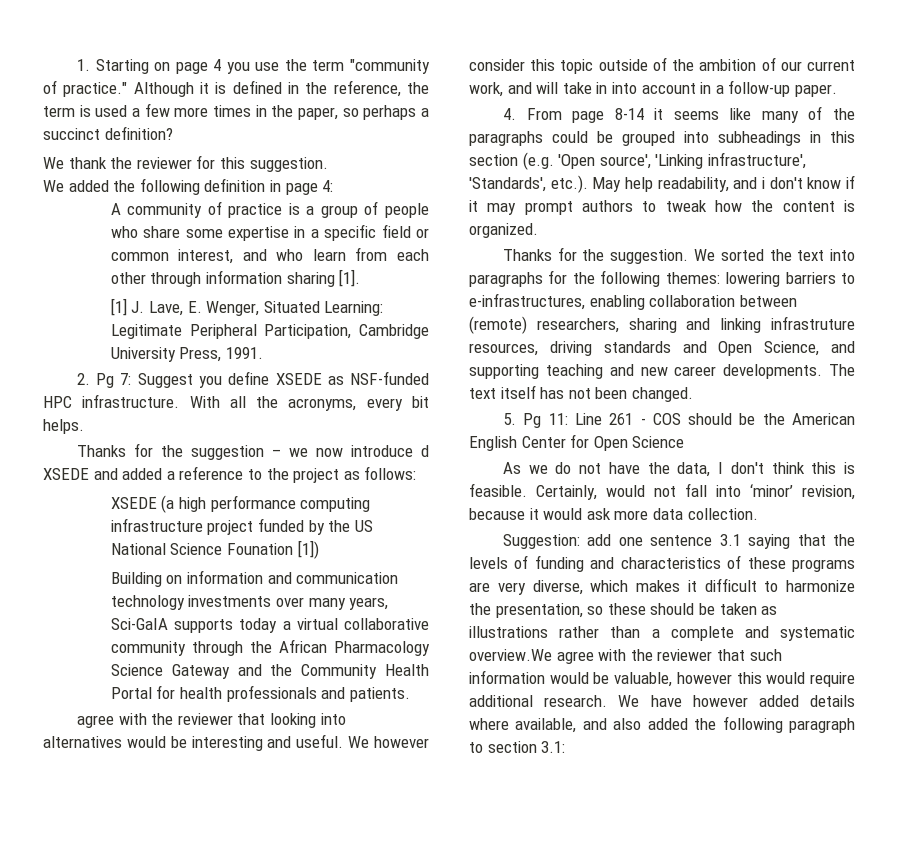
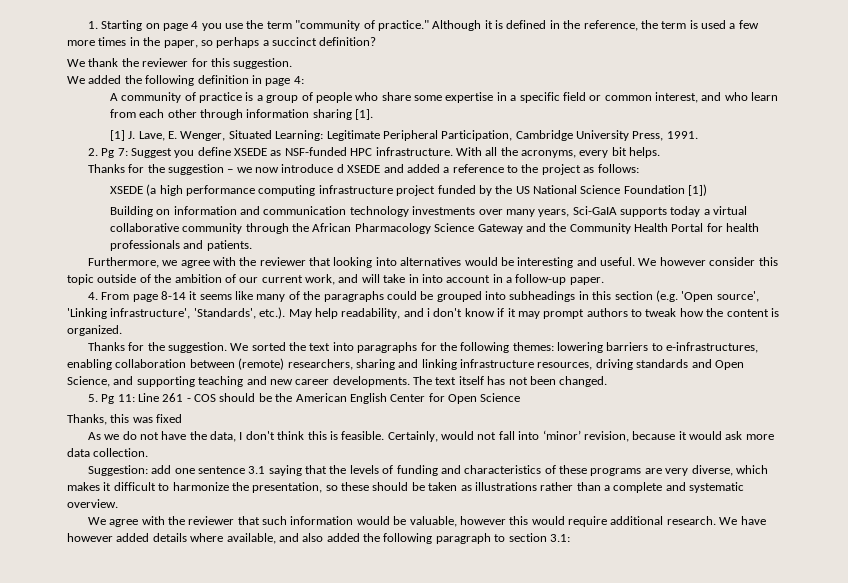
[227,543,294,555] Founation -> [623,185,685,194] Foundation
(410, 694) none -> [87,257,178,268] Furthermore, we
[771,316,855,330] infrastruture -> [460,359,534,368] infrastructure
(685, 442) none -> [67,414,183,425] // Thanks, this was fixed
[469,649,552,661] overview.We -> [67,499,118,508] [87,517,106,525] overview. // We

